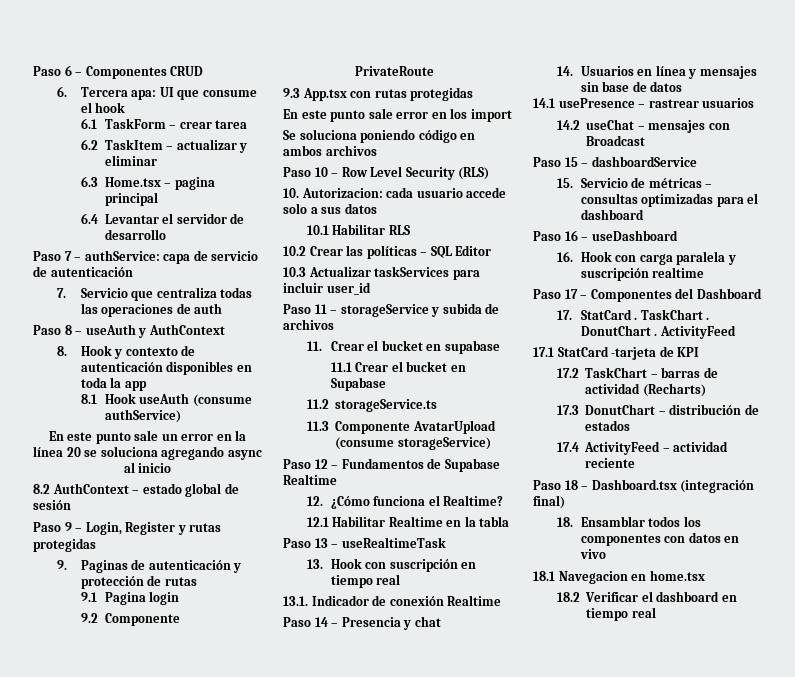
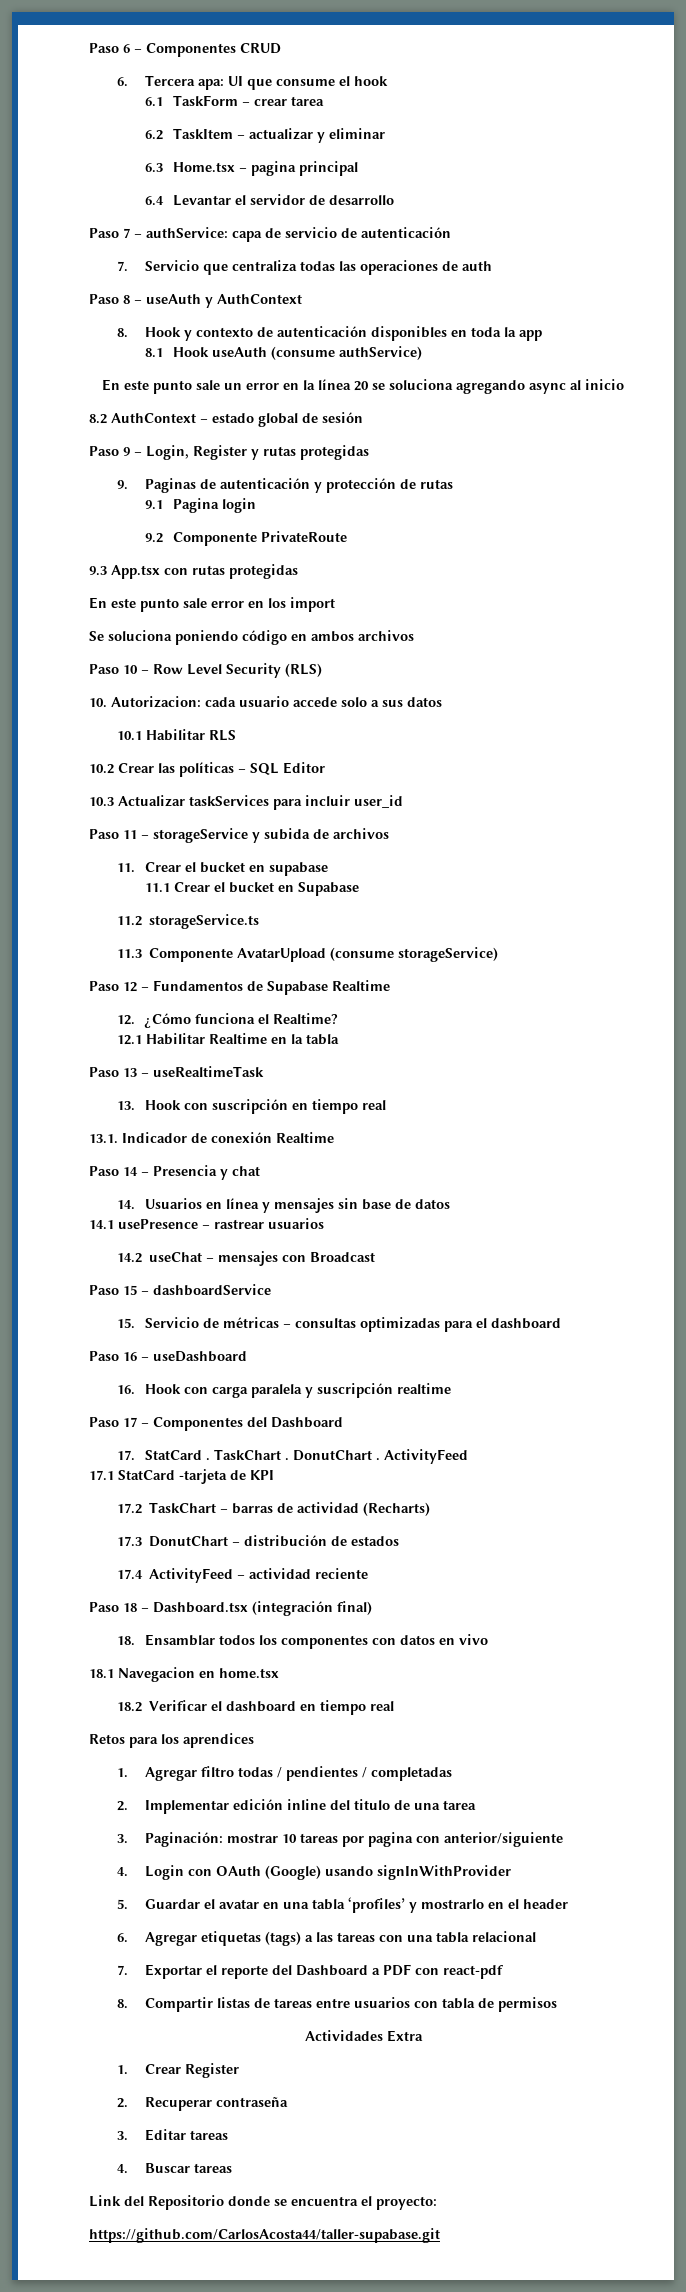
(656, 612) none -> [89,1733,254,1748] [117,1766,453,1781] [117,1799,477,1814] [117,1832,564,1847] [117,1865,512,1880] [117,1897,569,1913] [117,1931,537,1946] [117,1964,505,1979] [117,1997,558,2012] [304,2030,423,2042] [117,2063,240,2078] [117,2097,289,2111] [117,2129,229,2141] [117,2163,233,2174] [89,2195,437,2210] [89,2228,440,2243] // Retos para los aprendices // 1. Agregar filtro todas / pendientes / completadas // 2. Implementar edición inline del titulo de una tarea // 3. Paginación: mostrar 10 tareas por pagina con anterior/siguiente // 4. Login con OAuth (Google) usando signInWithProvider // 5. Guardar el avatar en una tabla ‘profiles’ y mostrarlo en el header // 6. Agregar etiquetas (tags) a las tareas con una tabla relacional // 7. Exportar el reporte del Dashboard a PDF con react-pdf // 8. Compartir listas de tareas entre usuarios con tabla de permisos // Actividades Extra // 1. Crear Register // 2. Recuperar contraseña // 3. Editar tareas // 4. Buscar tareas // Link del Repositorio donde se encuentra el proyecto: // https://github.com/CarlosAcosta44/taller-supabase.git

